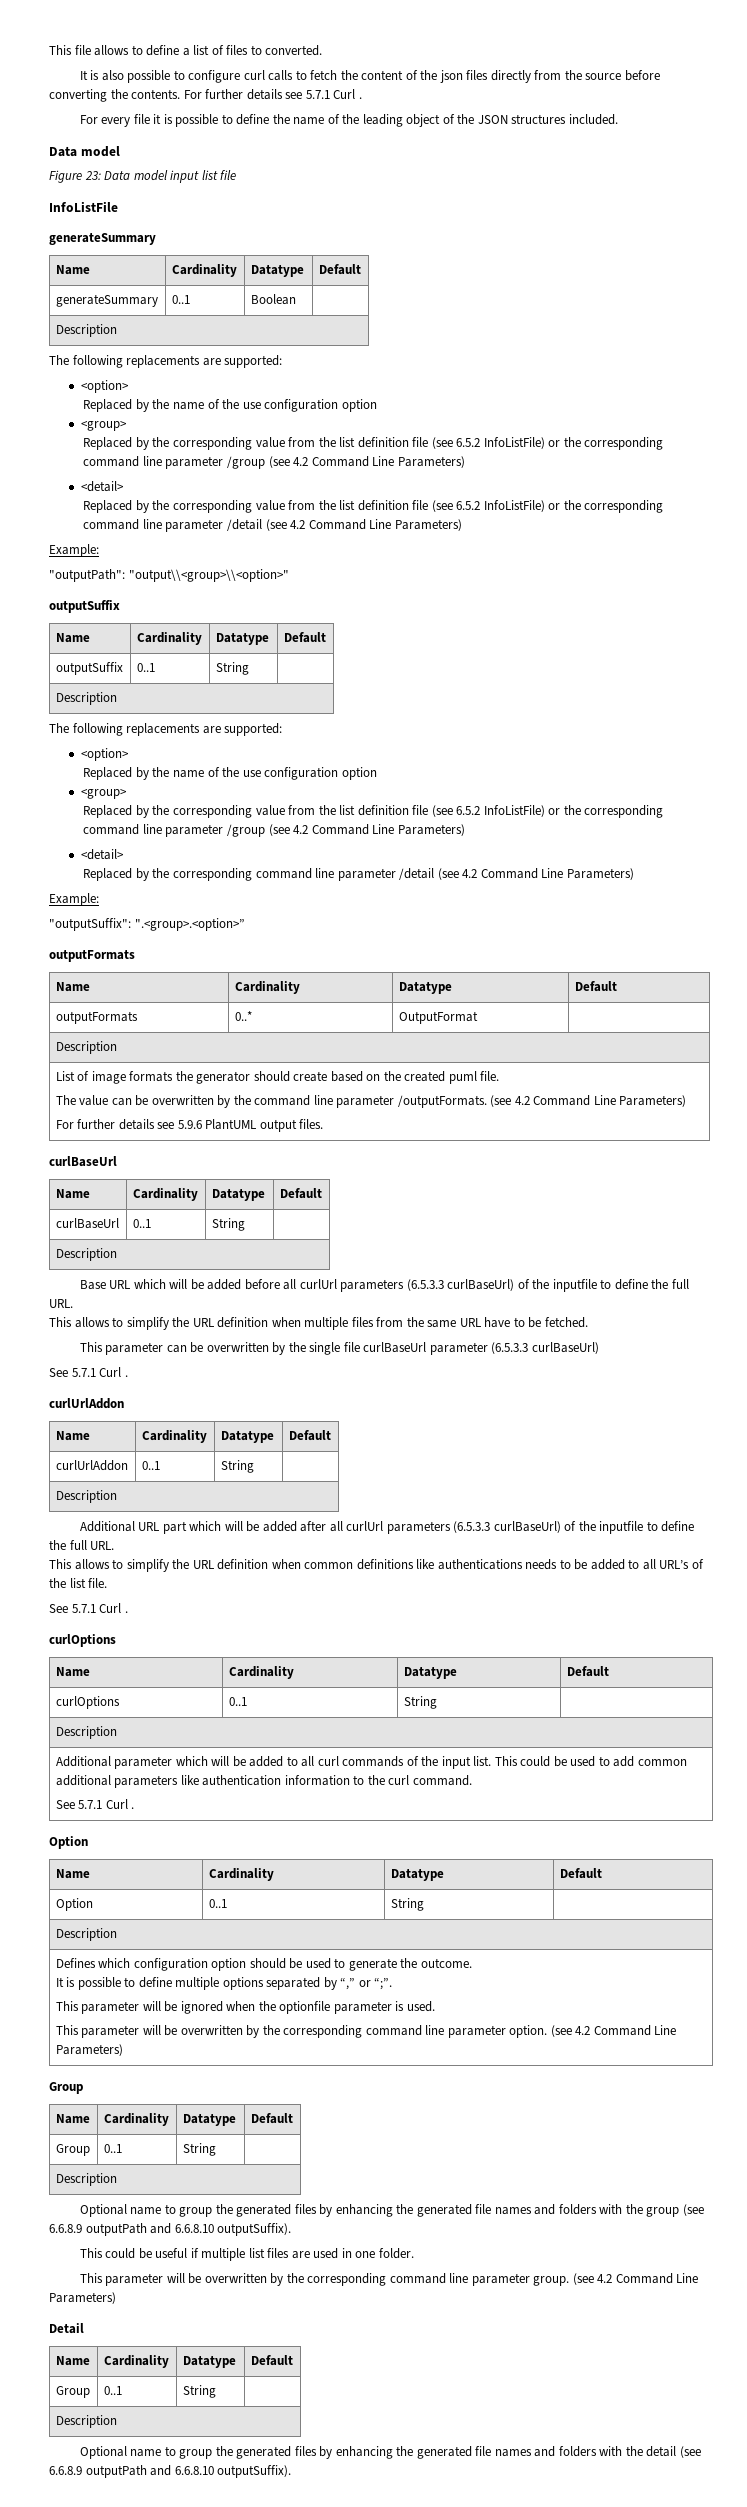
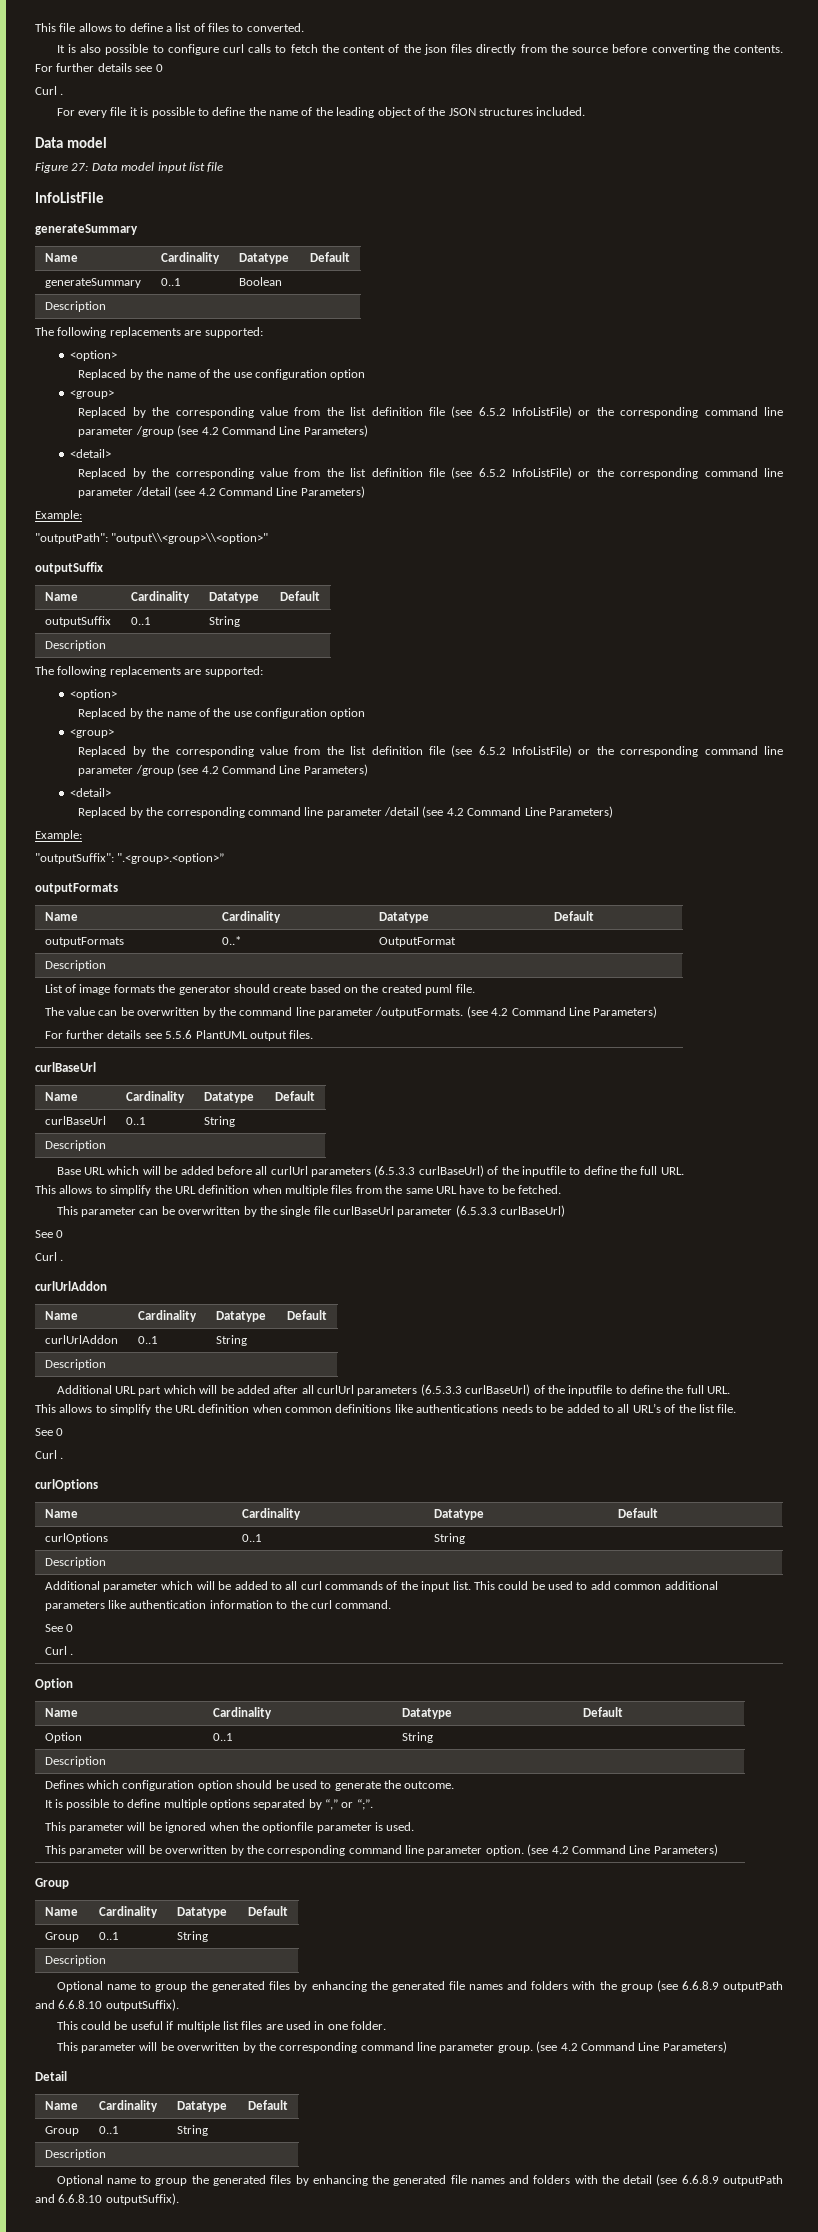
[305,90,330,99] 5.7.1 -> [155,64,163,72] 0 //
[84,171,101,180] 23: -> [71,163,89,171] 27:
[177,1120,202,1129] 5.9.6 -> [165,1030,193,1039] 5.5.6
[71,1368,96,1377] 5.7.1 -> [56,1230,64,1238] 0 //
[71,1604,96,1613] 5.7.1 -> [56,1428,64,1436] 0 //
[78,1800,103,1809] 5.7.1 -> [66,1624,74,1632] 0 //

